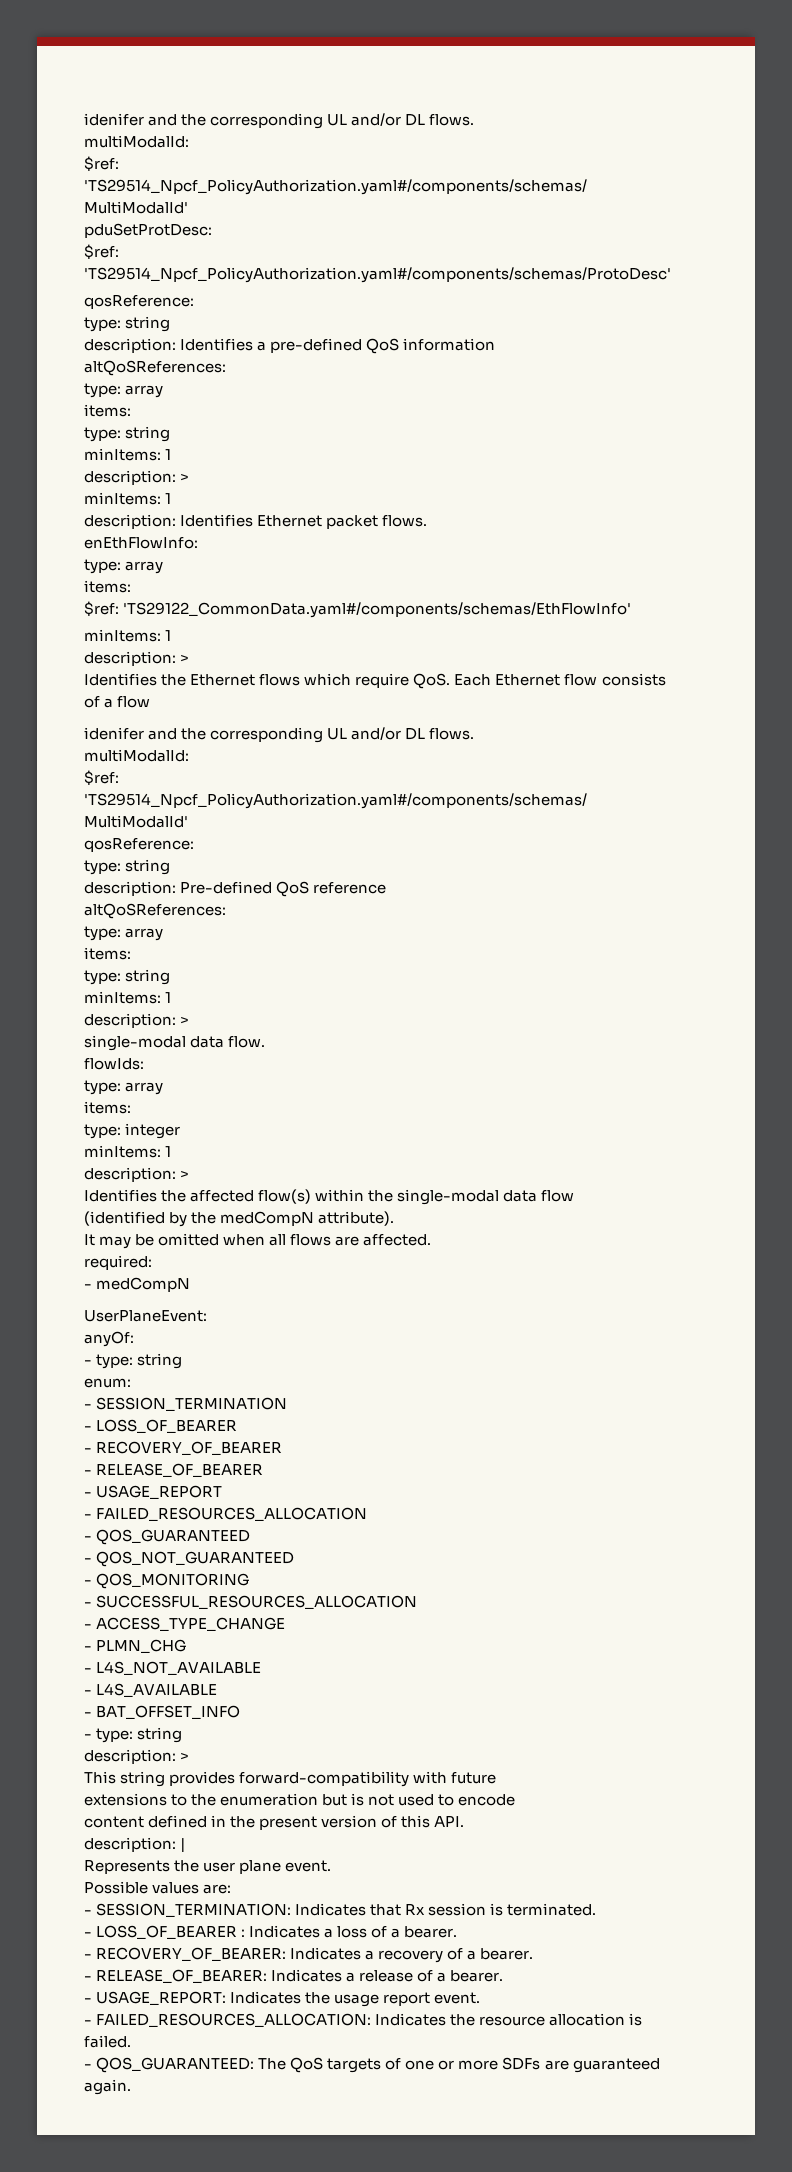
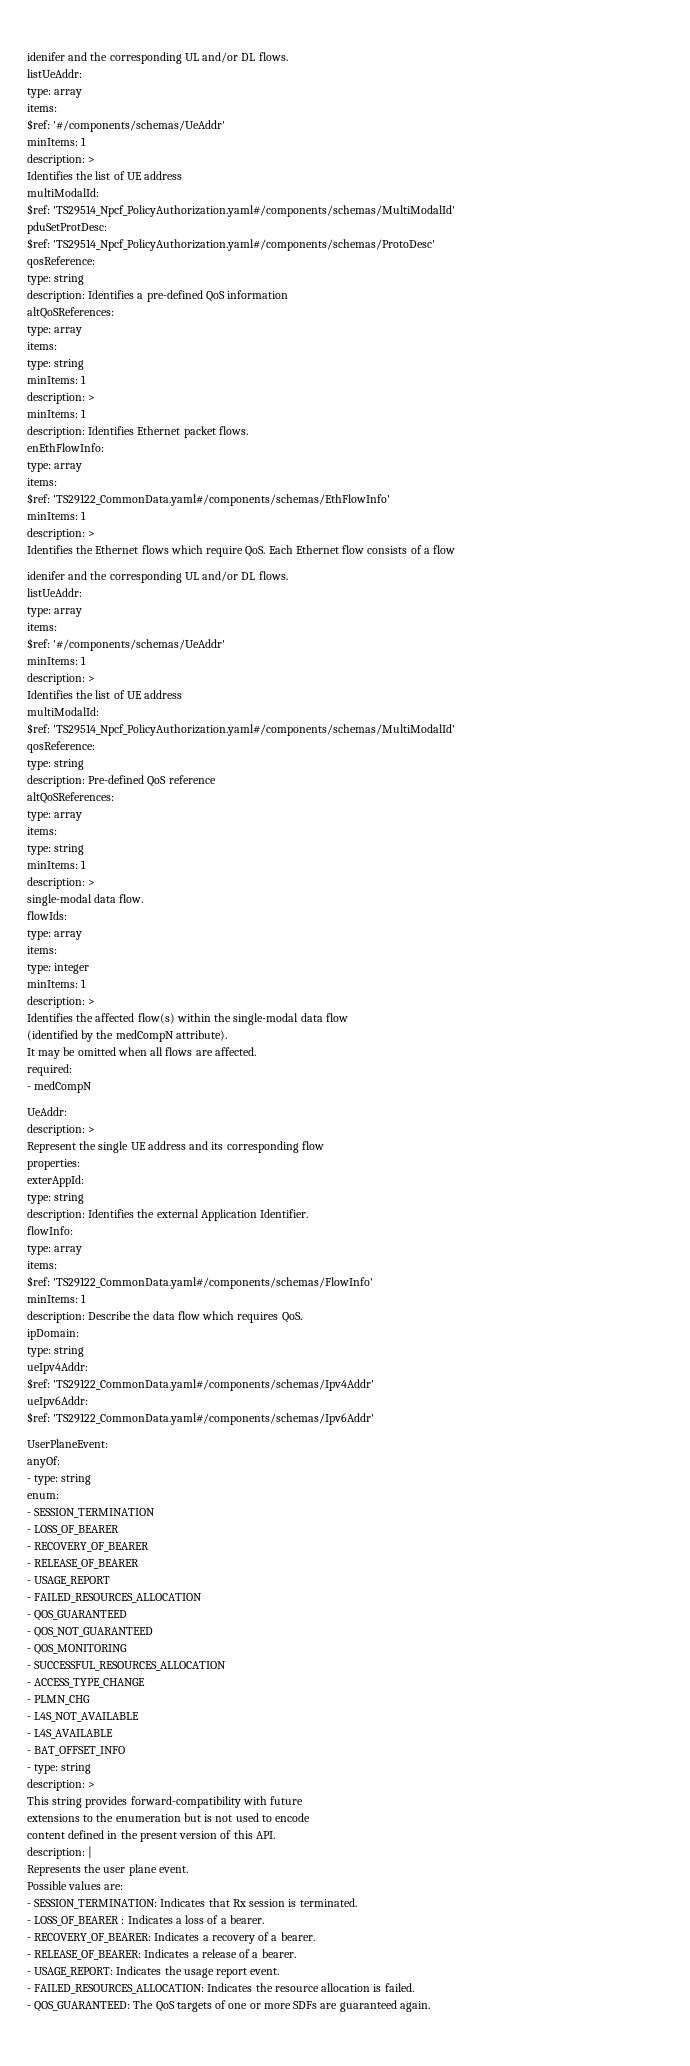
[84,113,475,129] idenifer and the corresponding UL and/or DL flows. -> [27,52,288,64] [27,69,82,78] [27,88,83,98] [27,104,57,112] [27,119,226,132] [27,137,87,146] [27,154,96,166] [27,171,183,180] idenifer and the corresponding UL and/or DL flows. // listUeAddr: // type: array // items: // $ref: '#/components/schemas/UeAddr' // minItems: 1 // description: > // Identifies the list of UE address
(475, 734) none -> [27,588,82,597] [27,607,83,617] [27,623,57,631] [27,638,226,651] [27,656,87,665] [27,673,96,685] [27,690,183,699] // listUeAddr: // type: array // items: // $ref: '#/components/schemas/UeAddr' // minItems: 1 // description: > // Identifies the list of UE address
(191, 1284) none -> [27,1107,67,1116] [27,1124,96,1136] [27,1141,324,1153] [27,1159,80,1170] [27,1175,84,1187] [27,1193,85,1204] [27,1209,309,1221] [27,1226,73,1235] [27,1245,83,1255] [27,1261,57,1269] [27,1276,374,1289] [27,1294,87,1303] [27,1311,302,1323] [27,1329,79,1340] [27,1346,85,1357] [27,1362,88,1374] [27,1378,375,1391] [27,1396,88,1408] [27,1412,375,1425] // UeAddr: // description: > // Represent the single UE address and its corresponding flow // properties: // exterAppId: // type: string // description: Identifies the external Application Identifier. // flowInfo: // type: array // items: // $ref: 'TS29122_CommonData.yaml#/components/schemas/FlowInfo' // minItems: 1 // description: Describe the data flow which requires QoS. // ipDomain: // type: string // ueIpv4Addr: // $ref: 'TS29122_CommonData.yaml#/components/schemas/Ipv4Addr' // ueIpv6Addr: // $ref: 'TS29122_CommonData.yaml#/components/schemas/Ipv6Addr'

